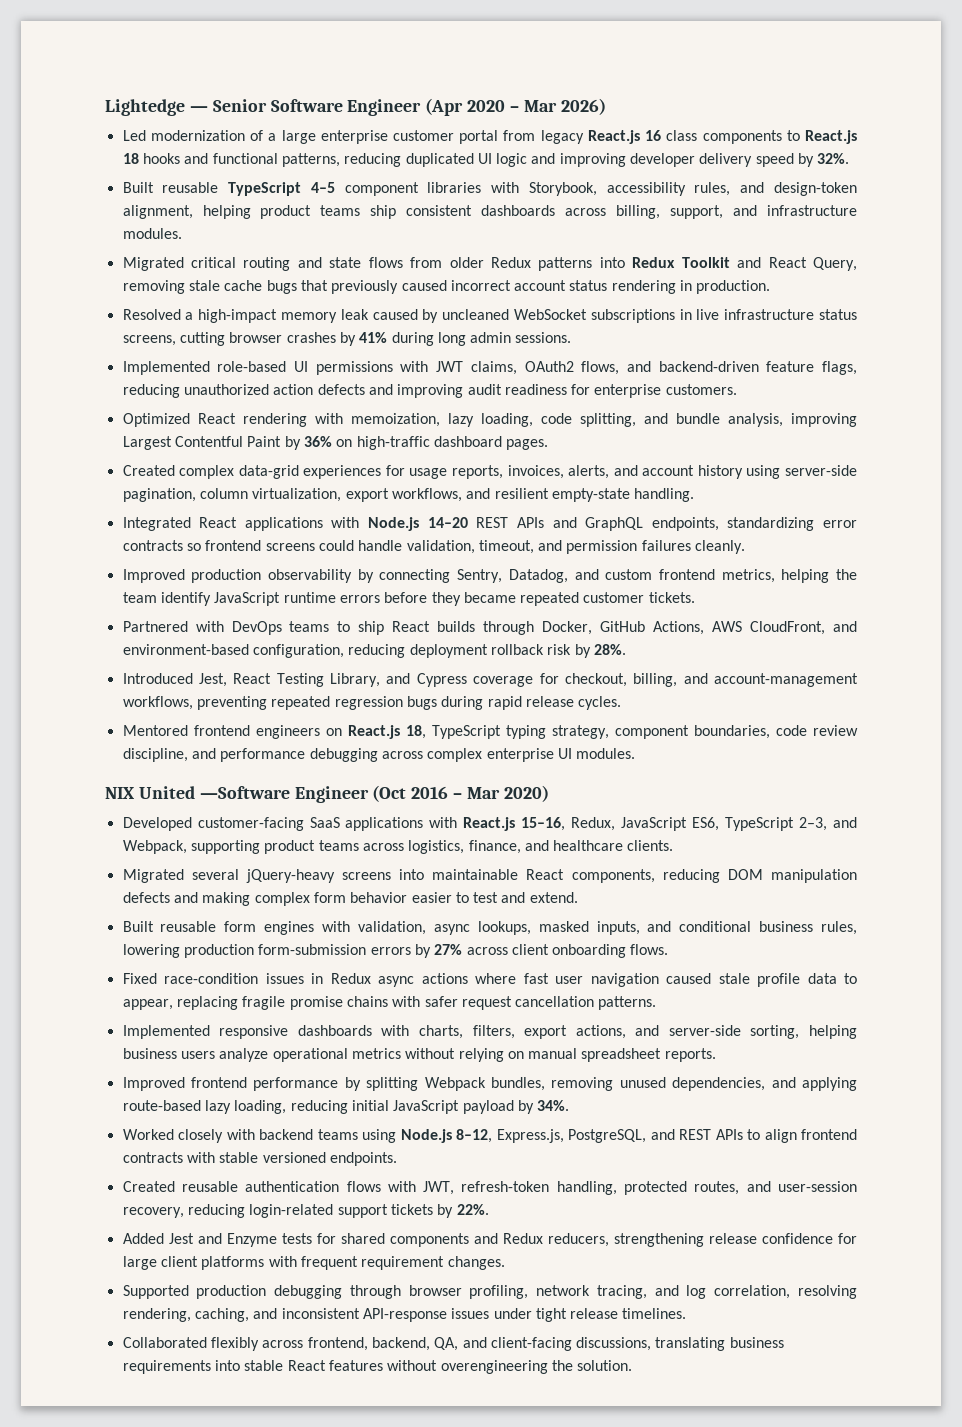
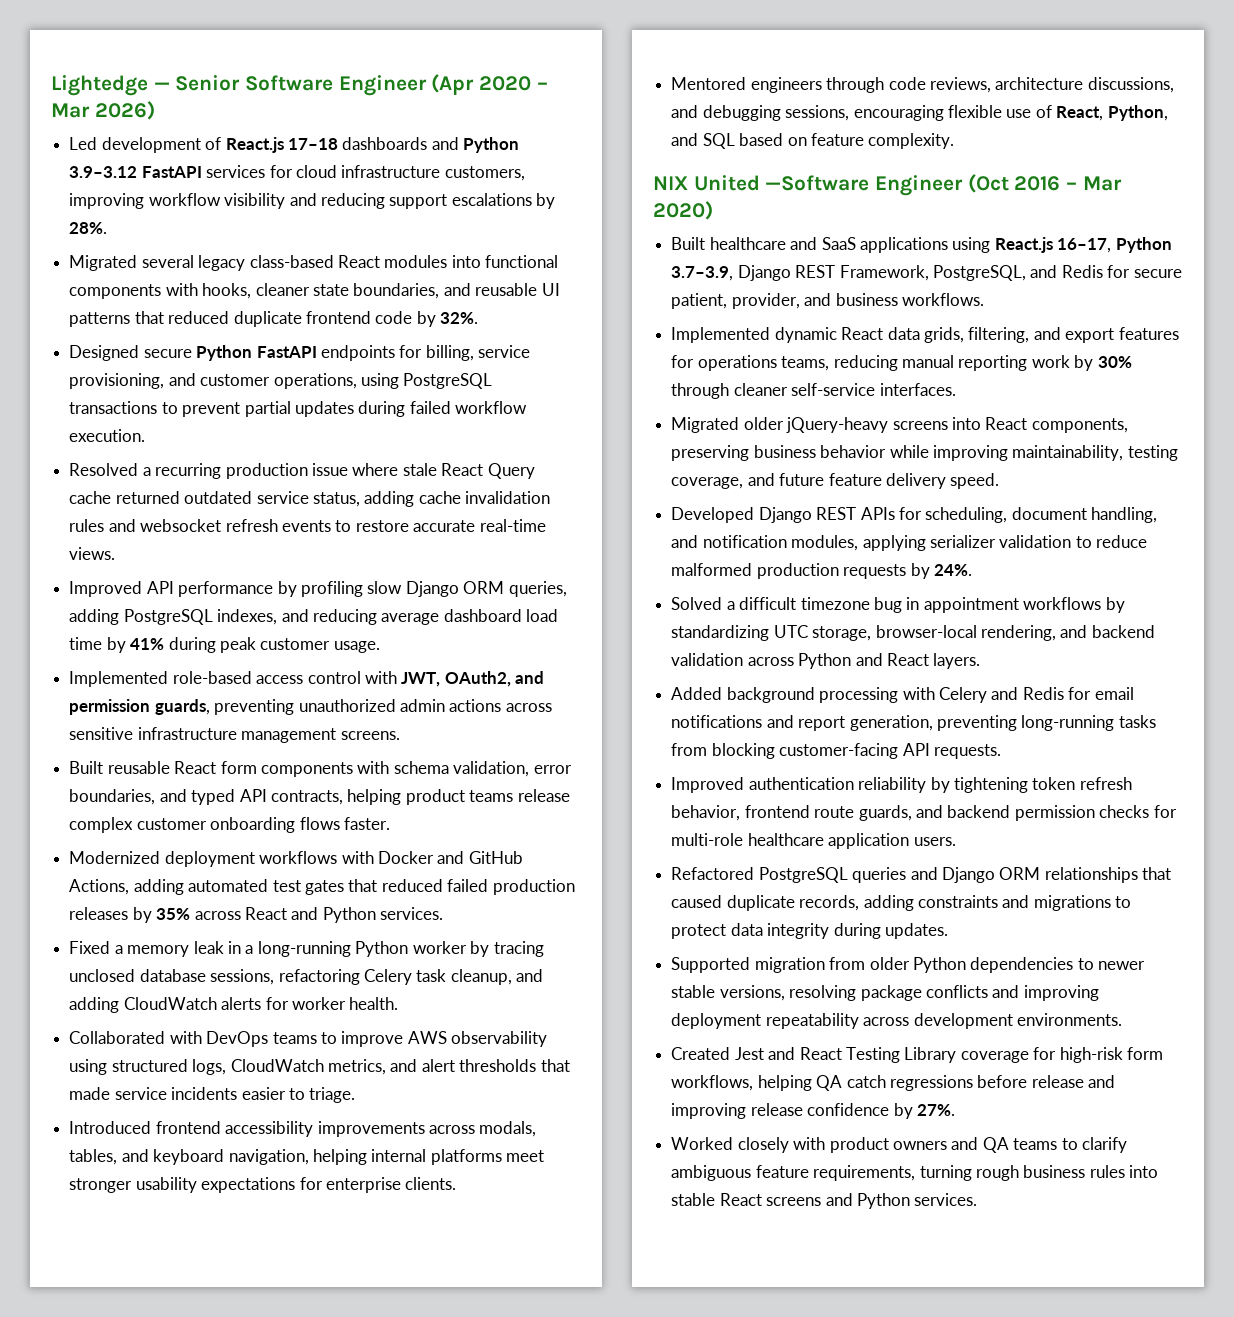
[150,130,858,144] [122,153,850,167] [122,182,857,196] [122,205,858,219] [122,228,182,239] [122,257,857,271] [122,280,771,294] [122,309,857,323] [122,332,572,346] [122,361,857,375] [122,384,737,398] [122,413,857,427] [122,436,549,450] [122,465,858,479] [122,488,695,502] [122,517,858,531] [122,540,746,554] [122,569,857,583] [122,592,695,606] [122,621,857,635] [122,644,626,658] [122,673,859,687] [122,696,622,710] [122,725,858,739] [122,748,636,762] modernization of a large enterprise customer portal from legacy React.js 16 class components to React.js 18 hooks and functional patterns, reducing duplicated UI logic and improving developer delivery speed by 32%. // Built reusable TypeScript 4–5 component libraries with Storybook, accessibility rules, and design-token alignment, helping product teams ship consistent dashboards across billing, support, and infrastructure modules. // Migrated critical routing and state flows from older Redux patterns into Redux Toolkit and React Query, removing stale cache bugs that previously caused incorrect account status rendering in production. // Resolved a high-impact memory leak caused by uncleaned WebSocket subscriptions in live infrastructure status screens, cutting browser crashes by 41% during long admin sessions. // Implemented role-based UI permissions with JWT claims, OAuth2 flows, and backend-driven feature flags, reducing unauthorized action defects and improving audit readiness for enterprise customers. // Optimized React rendering with memoization, lazy loading, code splitting, and bundle analysis, improving Largest Contentful Paint by 36% on high-traffic dashboard pages. // Created complex data-grid experiences for usage reports, invoices, alerts, and account history using server-side pagination, column virtualization, export workflows, and resilient empty-state handling. // Integrated React applications with Node.js 14–20 REST APIs and GraphQL endpoints, standardizing error contracts so frontend screens could handle validation, timeout, and permission failures cleanly. // Improved production observability by connecting Sentry, Datadog, and custom frontend metrics, helping the team identify JavaScript runtime errors before they became repeated customer tickets. // Partnered with DevOps teams to ship React builds through Docker, GitHub Actions, AWS CloudFront, and environment-based configuration, reducing deployment rollback risk by 28%. // Introduced Jest, React Testing Library, and Cypress coverage for checkout, billing, and account-management workflows, preventing repeated regression bugs during rapid release cycles. // Mentored frontend engineers on React.js 18, TypeScript typing strategy, component boundaries, code review discipline, and performance debugging across complex enterprise UI modules. -> [101,137,520,153] [69,165,525,181] [69,193,556,209] [69,222,108,234] [69,255,559,271] [69,283,560,299] [69,311,479,327] [69,345,531,361] [69,373,493,389] [69,401,528,417] [69,429,146,442] [69,463,535,479] [69,491,551,507] [69,519,546,532] [69,547,116,560] [69,581,567,597] [69,609,559,625] [69,637,380,653] [69,671,545,687] [69,699,552,715] [69,727,400,743] [69,761,572,777] [69,789,570,805] [69,817,390,833] [69,851,523,867] [69,879,575,895] [69,907,444,923] [69,941,544,957] [69,969,544,985] [69,997,399,1013] [69,1031,548,1047] [69,1059,570,1075] [69,1087,356,1103] [69,1121,537,1137] [69,1149,545,1165] [69,1177,457,1193] [671,77,1174,93] [671,105,1168,121] [671,133,955,149] development of React.js 17–18 dashboards and Python 3.9–3.12 FastAPI services for cloud infrastructure customers, improving workflow visibility and reducing support escalations by 28%. // Migrated several legacy class-based React modules into functional components with hooks, cleaner state boundaries, and reusable UI patterns that reduced duplicate frontend code by 32%. // Designed secure Python FastAPI endpoints for billing, service provisioning, and customer operations, using PostgreSQL transactions to prevent partial updates during failed workflow execution. // Resolved a recurring production issue where stale React Query cache returned outdated service status, adding cache invalidation rules and websocket refresh events to restore accurate real-time views. // Improved API performance by profiling slow Django ORM queries, adding PostgreSQL indexes, and reducing average dashboard load time by 41% during peak customer usage. // Implemented role-based access control with JWT, OAuth2, and permission guards, preventing unauthorized admin actions across sensitive infrastructure management screens. // Built reusable React form components with schema validation, error boundaries, and typed API contracts, helping product teams release complex customer onboarding flows faster. // Modernized deployment workflows with Docker and GitHub Actions, adding automated test gates that reduced failed production releases by 35% across React and Python services. // Fixed a memory leak in a long-running Python worker by tracing unclosed database sessions, refactoring Celery task cleanup, and adding CloudWatch alerts for worker health. // Collaborated with DevOps teams to improve AWS observability using structured logs, CloudWatch metrics, and alert thresholds that made service incidents easier to triage. // Introduced frontend accessibility improvements across modals, tables, and keyboard navigation, helping internal platforms meet stronger usability expectations for enterprise clients. // Mentored engineers through code reviews, architecture discussions, and debugging sessions, encouraging flexible use of React, Python, and SQL based on feature complexity.
[122,817,858,831] [122,840,674,854] [122,869,239,883] Developed customer-facing SaaS applications with React.js 15–16, Redux, JavaScript ES6, TypeScript 2–3, and Webpack, supporting product teams across logistics, finance, and healthcare clients. // Migrated several -> [671,237,1172,253] [671,265,1182,281] [671,293,984,309] [671,327,1179,343] [671,355,1132,371] [671,383,956,399] [671,417,784,433] Built healthcare and SaaS applications using React.js 16–17, Python 3.7–3.9, Django REST Framework, PostgreSQL, and Redis for secure patient, provider, and business workflows. // Implemented dynamic React data grids, filtering, and export features for operations teams, reducing manual reporting work by 30% through cleaner self-service interfaces. // Migrated older
[432,869,519,880] maintainable -> (981, 423) none
[662,869,857,883] [122,892,578,906] [122,921,857,935] [122,944,669,958] [122,973,858,987] [122,996,657,1010] [122,1025,857,1039] [122,1048,716,1062] [122,1077,857,1091] [122,1100,570,1114] [122,1129,857,1143] [122,1152,397,1166] [122,1181,857,1195] [122,1204,489,1218] [122,1233,857,1247] [122,1256,505,1270] [122,1285,857,1299] [122,1308,687,1322] [122,1337,784,1351] [122,1360,633,1374] reducing DOM manipulation defects and making complex form behavior easier to test and extend. // Built reusable form engines with validation, async lookups, masked inputs, and conditional business rules, lowering production form-submission errors by 27% across client onboarding flows. // Fixed race-condition issues in Redux async actions where fast user navigation caused stale profile data to appear, replacing fragile promise chains with safer request cancellation patterns. // Implemented responsive dashboards with charts, filters, export actions, and server-side sorting, helping business users analyze operational metrics without relying on manual spreadsheet reports. // Improved frontend performance by splitting Webpack bundles, removing unused dependencies, and applying route-based lazy loading, reducing initial JavaScript payload by 34%. // Worked closely with backend teams using Node.js 8–12, Express.js, PostgreSQL, and REST APIs to align frontend contracts with stable versioned endpoints. // Created reusable authentication flows with JWT, refresh-token handling, protected routes, and user-session recovery, reducing login-related support tickets by 22%. // Added Jest and Enzyme tests for shared components and Redux reducers, strengthening release confidence for large client platforms with frequent requirement changes. // Supported production debugging through browser profiling, network tracing, and log correlation, resolving rendering, caching, and inconsistent API-response issues under tight release timelines. // Collaborated flexibly across frontend, backend, QA, and client-facing discussions, translating business requirements into stable React features without overengineering the solution. -> [671,445,1178,461] [671,473,1000,489] [671,507,1158,523] [671,535,1148,551] [671,563,972,579] [671,597,1125,613] [671,625,1155,641] [671,653,981,669] [671,687,1134,703] [671,715,1156,731] [671,743,1001,759] [671,777,1132,793] [671,805,1177,821] [671,833,956,849] [671,867,1172,883] [671,895,1132,911] [671,923,948,939] [671,957,1146,973] [671,985,1099,1001] [671,1013,1122,1029] [671,1047,1164,1063] [671,1075,1116,1091] [671,1103,955,1119] [671,1137,1128,1153] [671,1165,1159,1181] [671,1193,978,1209] preserving business behavior while improving maintainability, testing coverage, and future feature delivery speed. // Developed Django REST APIs for scheduling, document handling, and notification modules, applying serializer validation to reduce malformed production requests by 24%. // Solved a difficult timezone bug in appointment workflows by standardizing UTC storage, browser-local rendering, and backend validation across Python and React layers. // Added background processing with Celery and Redis for email notifications and report generation, preventing long-running tasks from blocking customer-facing API requests. // Improved authentication reliability by tightening token refresh behavior, frontend route guards, and backend permission checks for multi-role healthcare application users. // Refactored PostgreSQL queries and Django ORM relationships that caused duplicate records, adding constraints and migrations to protect data integrity during updates. // Supported migration from older Python dependencies to newer stable versions, resolving package conflicts and improving deployment repeatability across development environments. // Created Jest and React Testing Library coverage for high-risk form workflows, helping QA catch regressions before release and improving release confidence by 27%. // Worked closely with product owners and QA teams to clarify ambiguous feature requirements, turning rough business rules into stable React screens and Python services.

